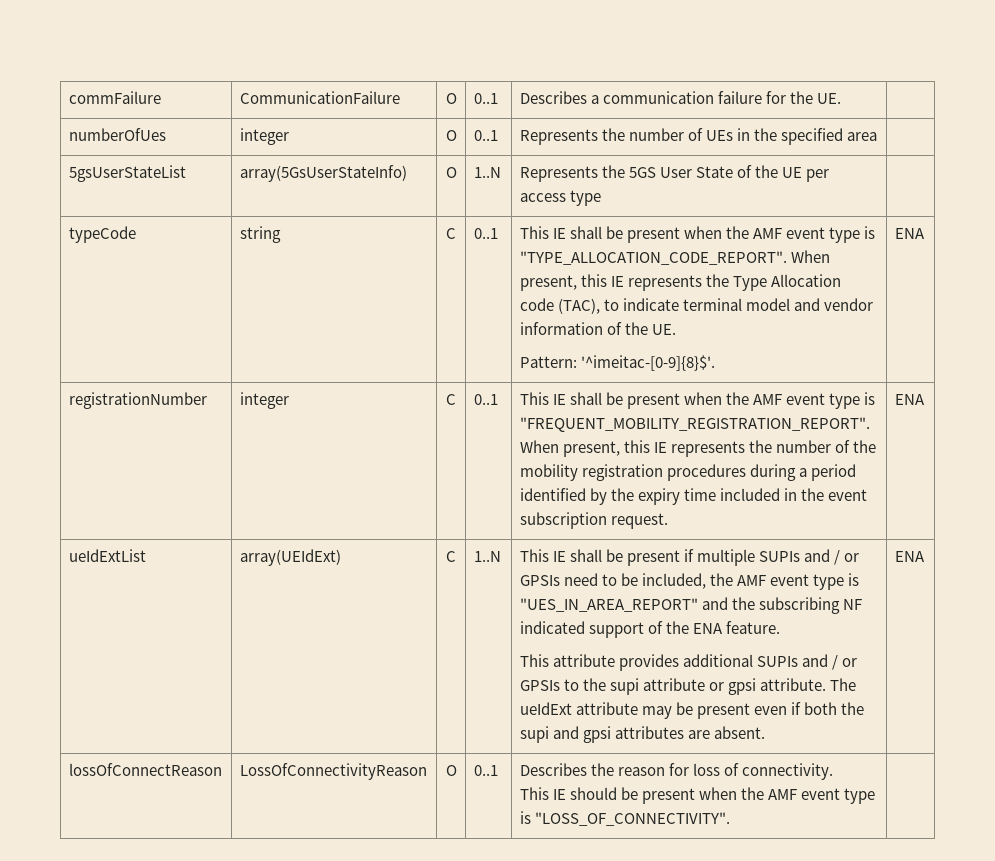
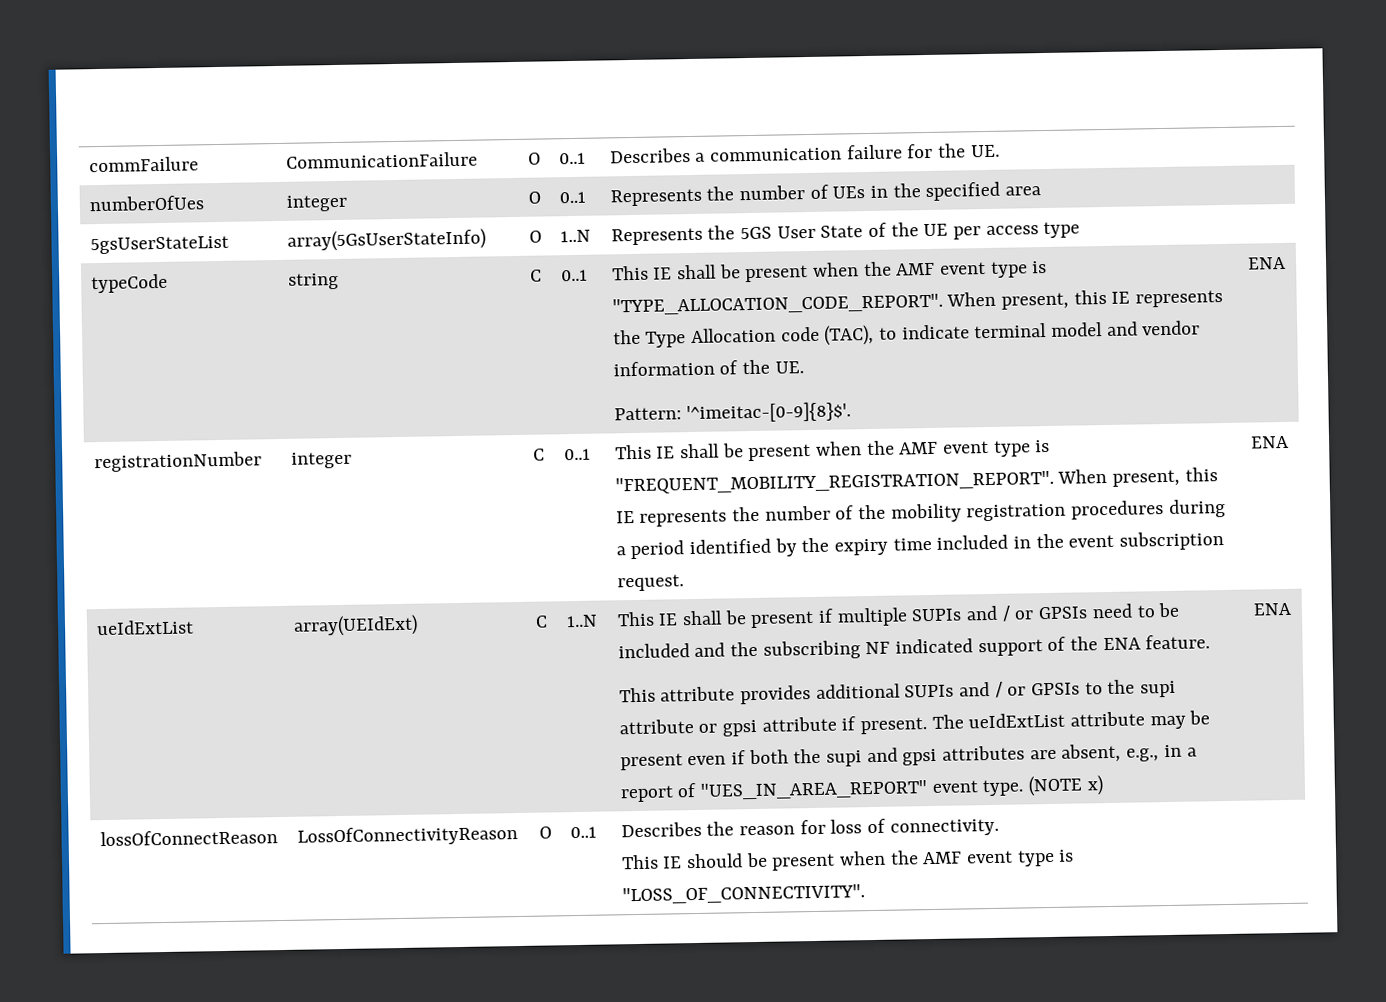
[641,573,860,590] [519,598,698,612] included, the AMF event type is "UES_IN_AREA_REPORT" -> [617,643,690,659] included
[759,678,857,691] [519,702,572,715] attribute. The ueIdExt -> [761,712,1066,735] attribute if present. The ueIdExtList
[713,726,765,739] absent. -> [1061,743,1197,763] [619,775,1104,803] absent, e.g., in a report of "UES_IN_AREA_REPORT" event type. (NOTE x)

